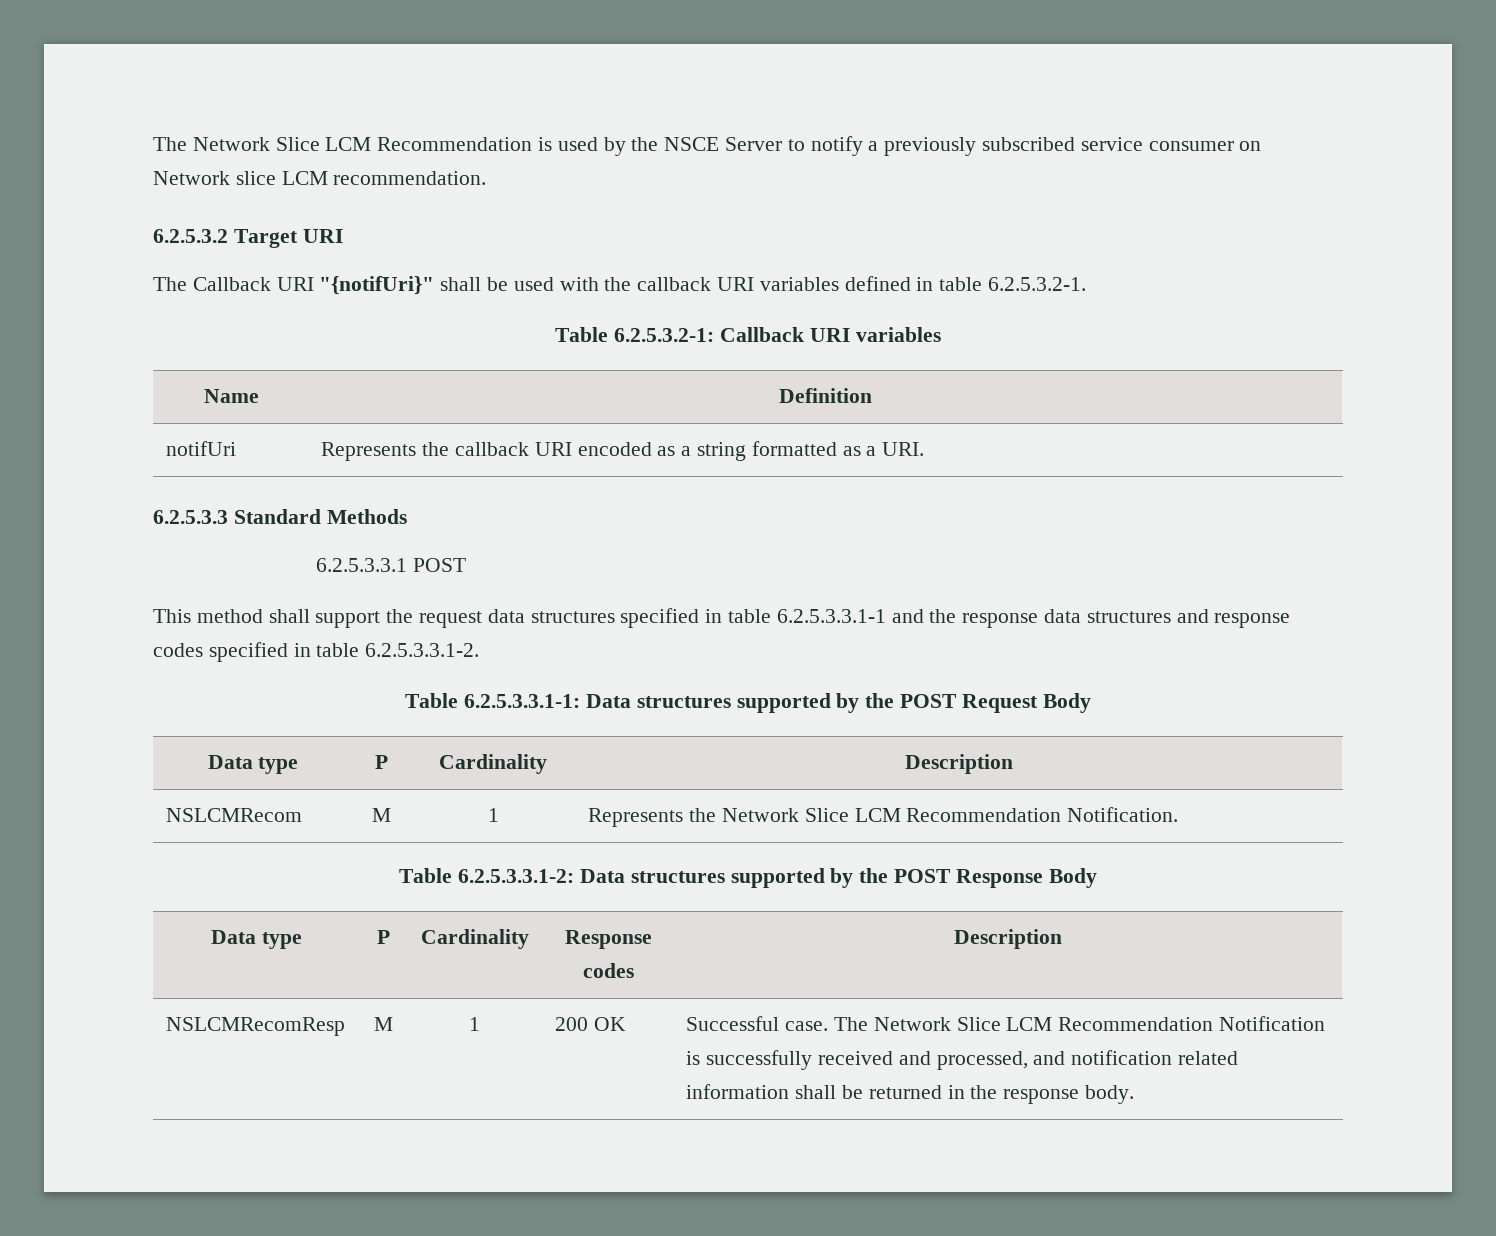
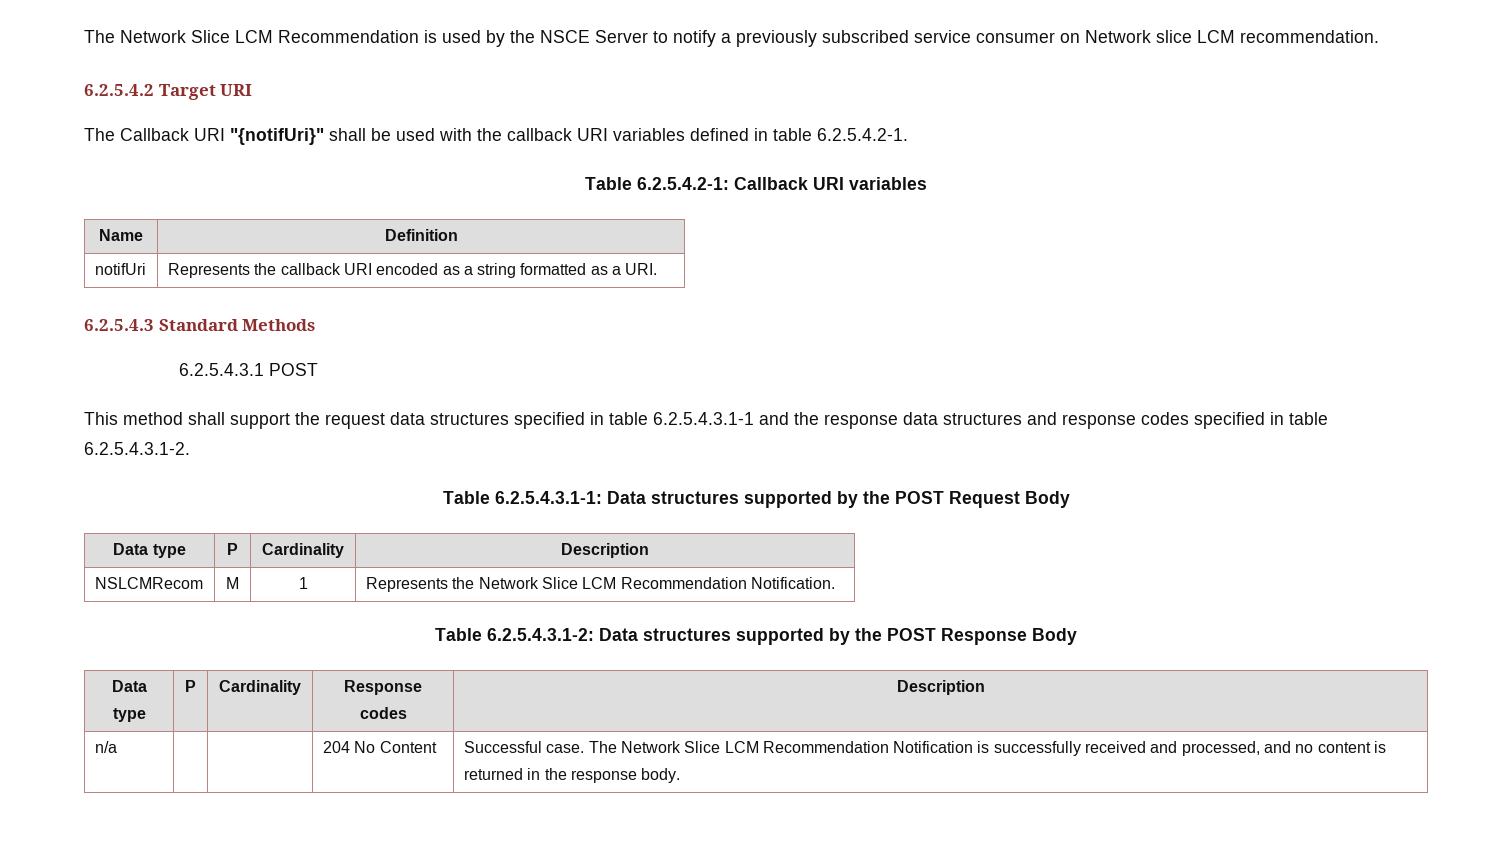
[153,229,228,243] 6.2.5.3.2 -> [84,84,154,96] 6.2.5.4.2
[988,277,1087,291] [555,327,715,342] 6.2.5.3.2-1. // Table 6.2.5.3.2-1: -> [817,128,908,141] [585,177,729,190] 6.2.5.4.2-1. // Table 6.2.5.4.2-1:
[153,510,228,524] 6.2.5.3.3 -> [84,319,154,331] 6.2.5.4.3
[316,558,408,572] 6.2.5.3.3.1 -> [178,363,264,376] 6.2.5.4.3.1
[776,609,886,623] 6.2.5.3.3.1-1 -> [653,412,754,425] 6.2.5.4.3.1-1
[365,643,480,657] [405,693,581,708] 6.2.5.3.3.1-2. // Table 6.2.5.3.3.1-1: -> [84,442,190,455] [442,491,602,504] 6.2.5.4.3.1-2. // Table 6.2.5.4.3.1-1:
[458,869,575,883] 6.2.5.3.3.1-2: -> [487,628,594,641] 6.2.5.4.3.1-2:
[166,1017,346,1036] [373,1017,393,1031] [469,1017,480,1031] [555,1017,627,1031] NSLCMRecomResp | M | 1 | 200 OK -> [94,741,117,753] [322,741,437,753] n/a | | | 204 No Content
[1071,1050,1239,1065] [686,1084,864,1099] notification related information shall be -> [1295,741,1387,753] no content is

